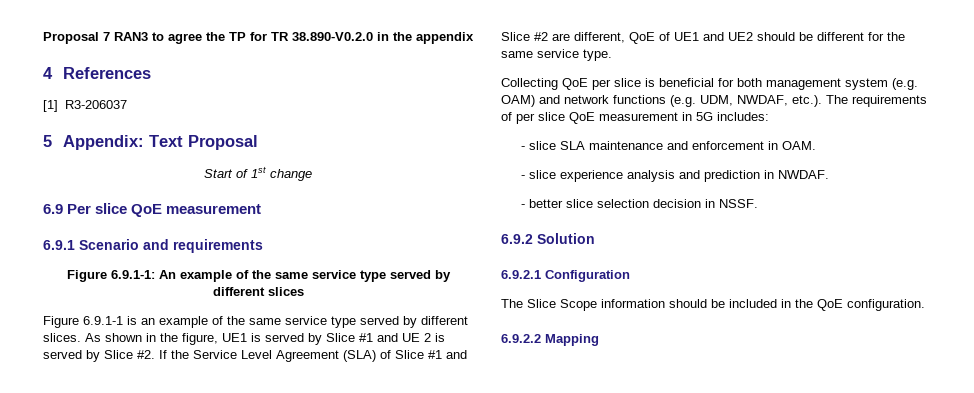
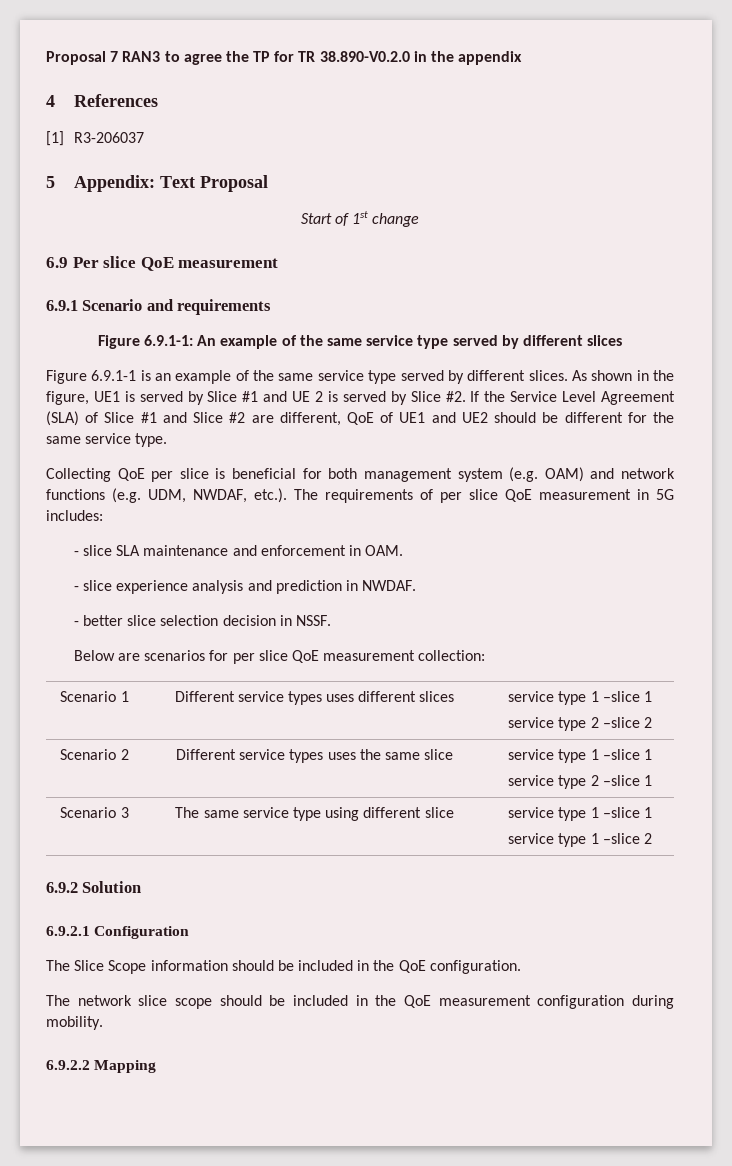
(759, 203) none -> [73,650,486,664] [60,691,129,702] [174,691,455,705] [508,691,652,705] [508,717,652,731] [60,749,129,760] [175,749,454,763] [508,749,652,763] [508,775,652,789] [60,807,129,818] [175,807,454,821] [508,807,652,821] [508,833,652,847] // Below are scenarios for per slice QoE measurement collection: // Scenario 1 | Different service types uses different slices | service type 1 –slice 1 // service type 2 –slice 2 // Scenario 2 | Different service types uses the same slice | service type 1 –slice 1 // service type 2 –slice 1 // Scenario 3 | The same service type using different slice | service type 1 –slice 1 // service type 1 –slice 2
(925, 305) none -> [46,995,674,1009] [46,1016,103,1030] // The network slice scope should be included in the QoE measurement configuration during mobility.

